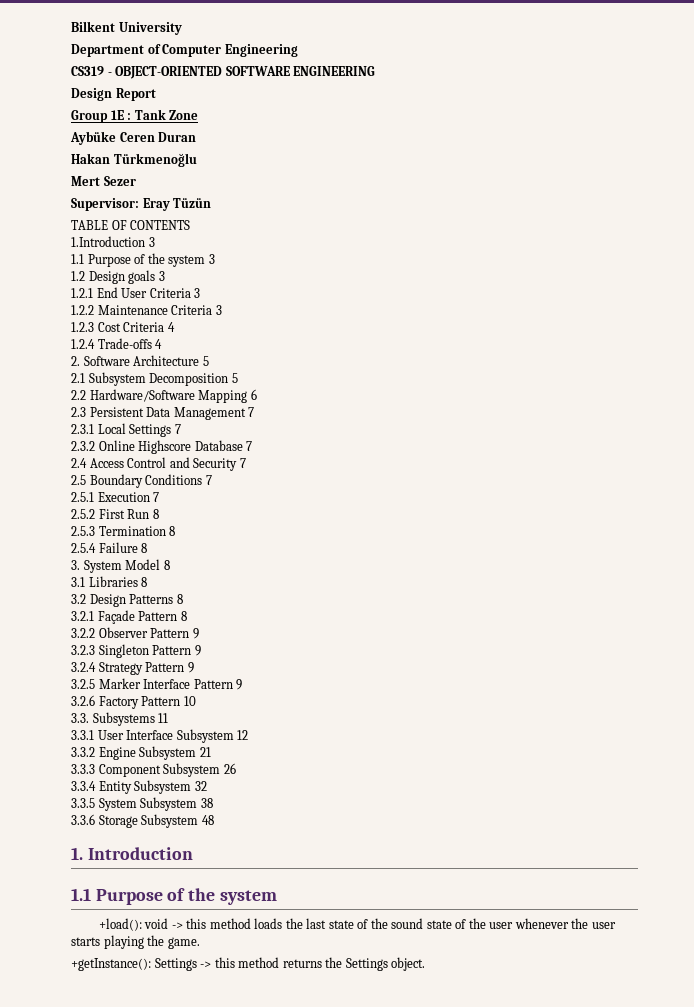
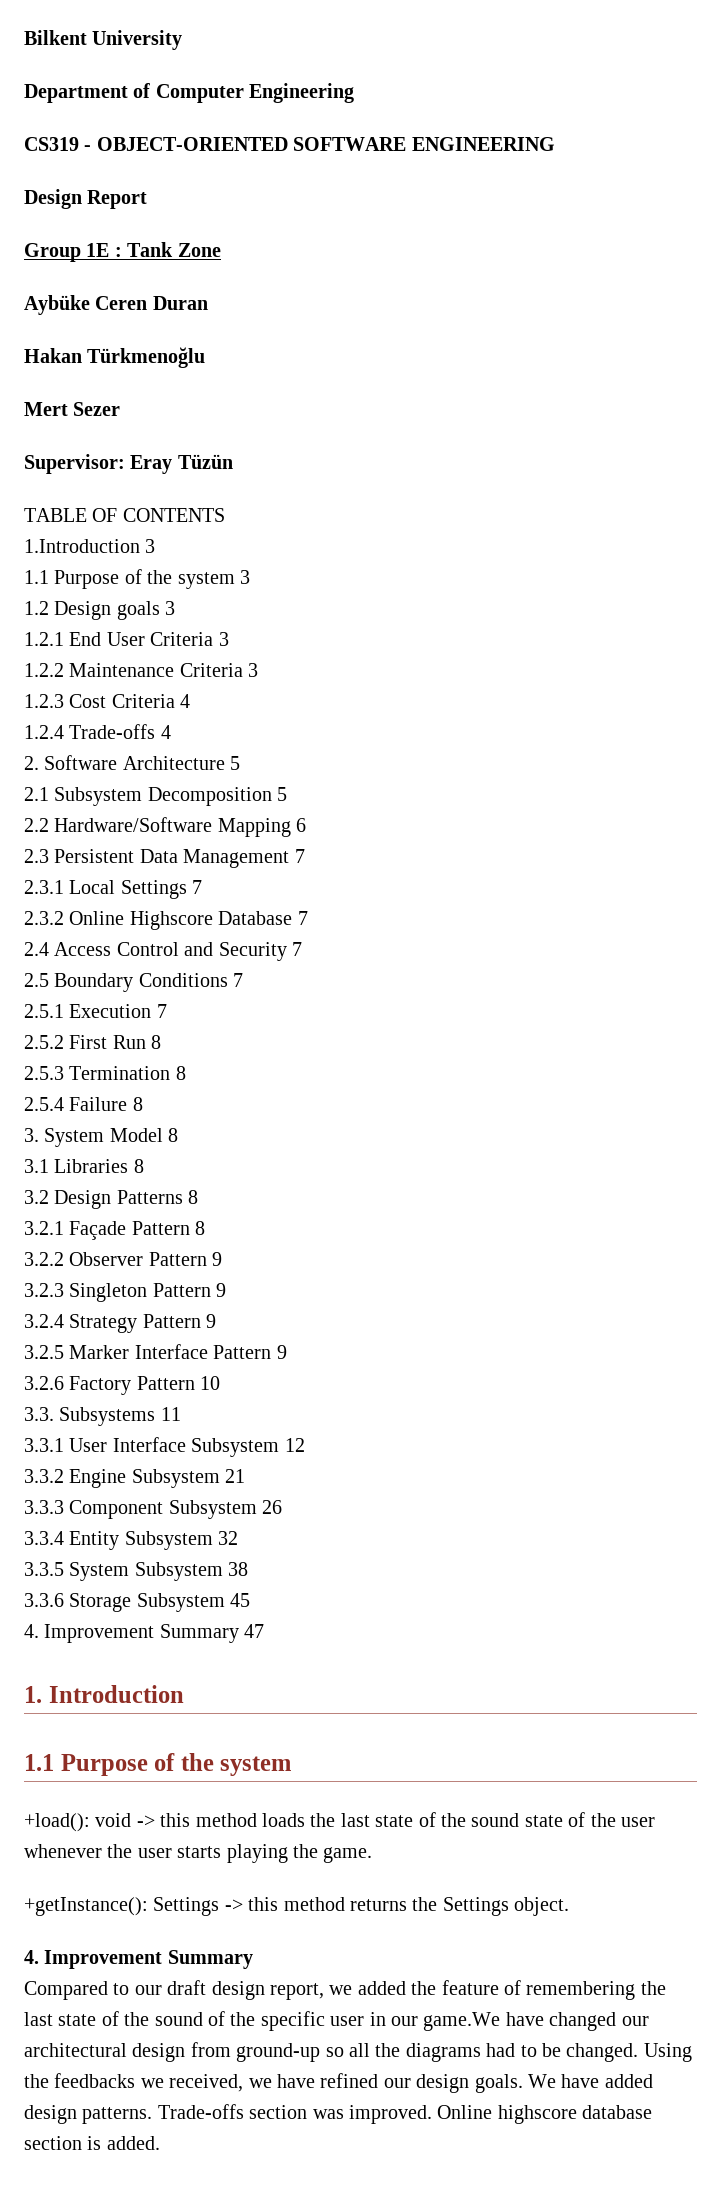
[201,815,214,825] 48 -> [230,1593,251,1607] [24,1624,265,1643] 45 // 4. Improvement Summary 47
(426, 964) none -> [24,1950,253,1969] [24,1980,666,2000] [24,2011,649,2031] [24,2042,692,2062] [24,2073,653,2093] [24,2104,653,2124] [24,2136,160,2150] // 4. Improvement Summary // Compared to our draft design report, we added the feature of remembering the last state of the sound of the specific user in our game.We have changed our architectural design from ground-up so all the diagrams had to be changed. Using the feedbacks we received, we have refined our design goals. We have added design patterns. Trade-offs section was improved. Online highscore database section is added.

